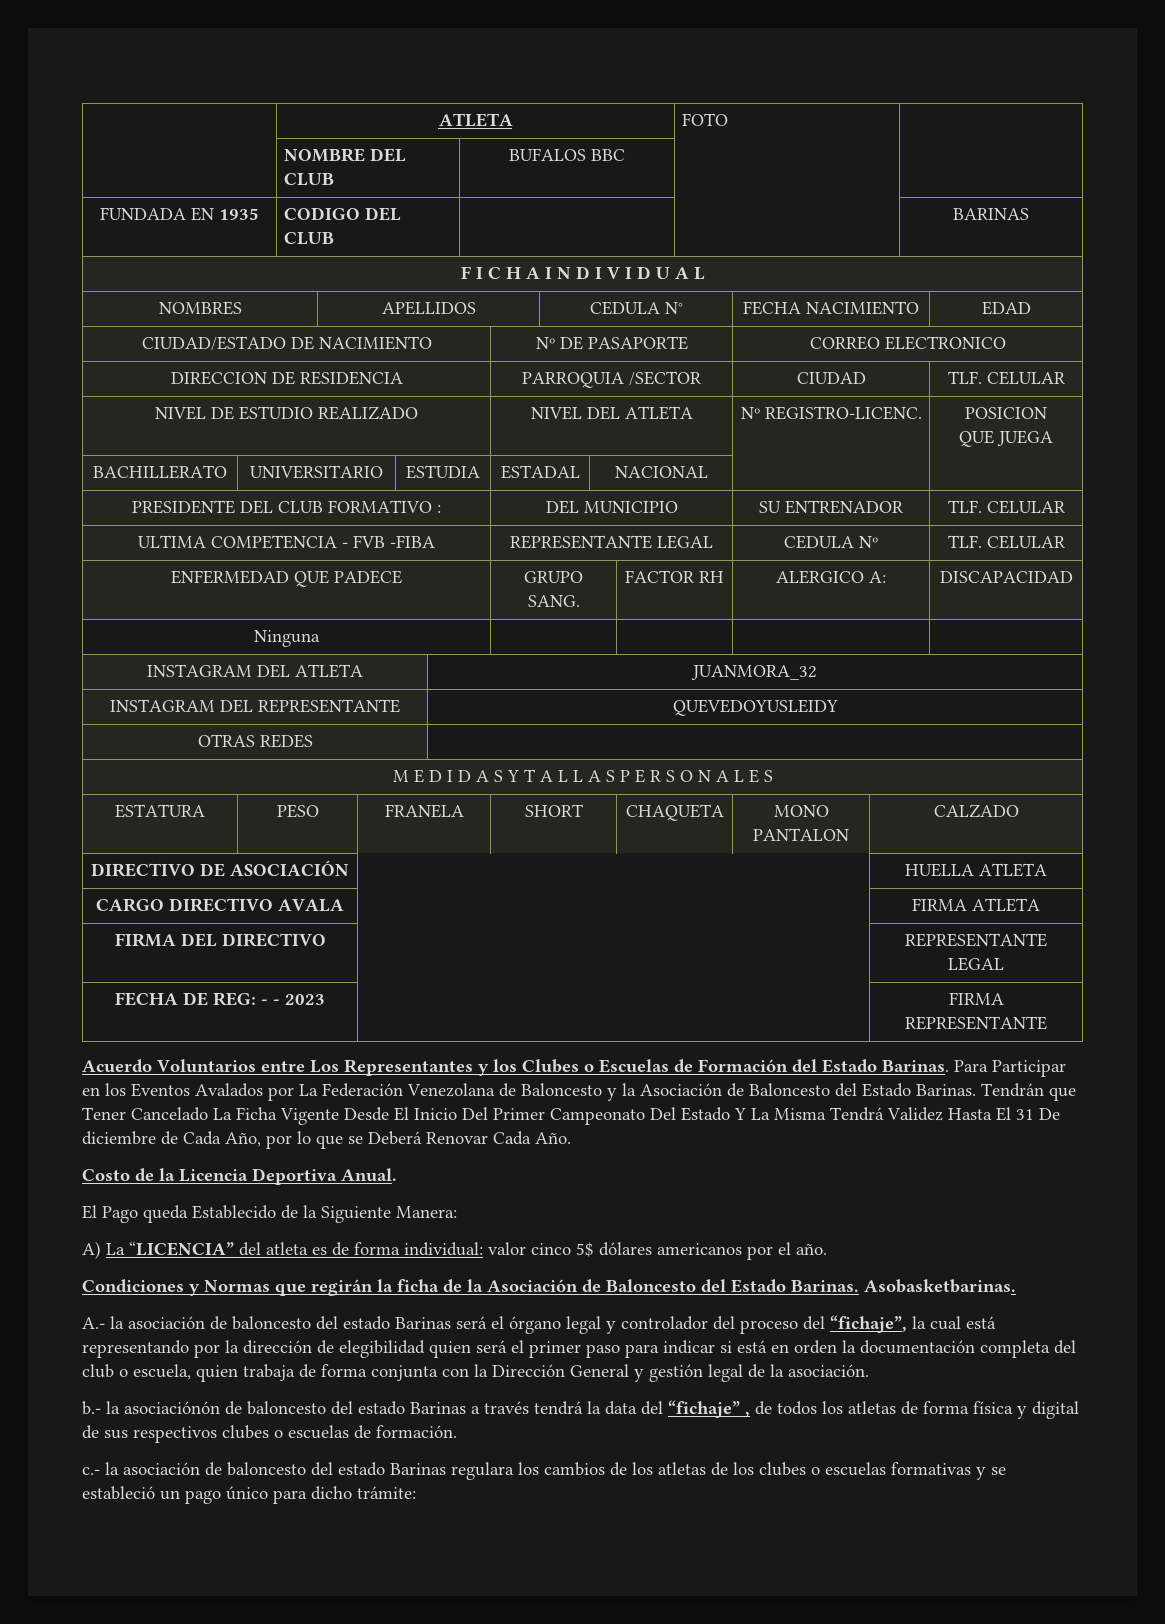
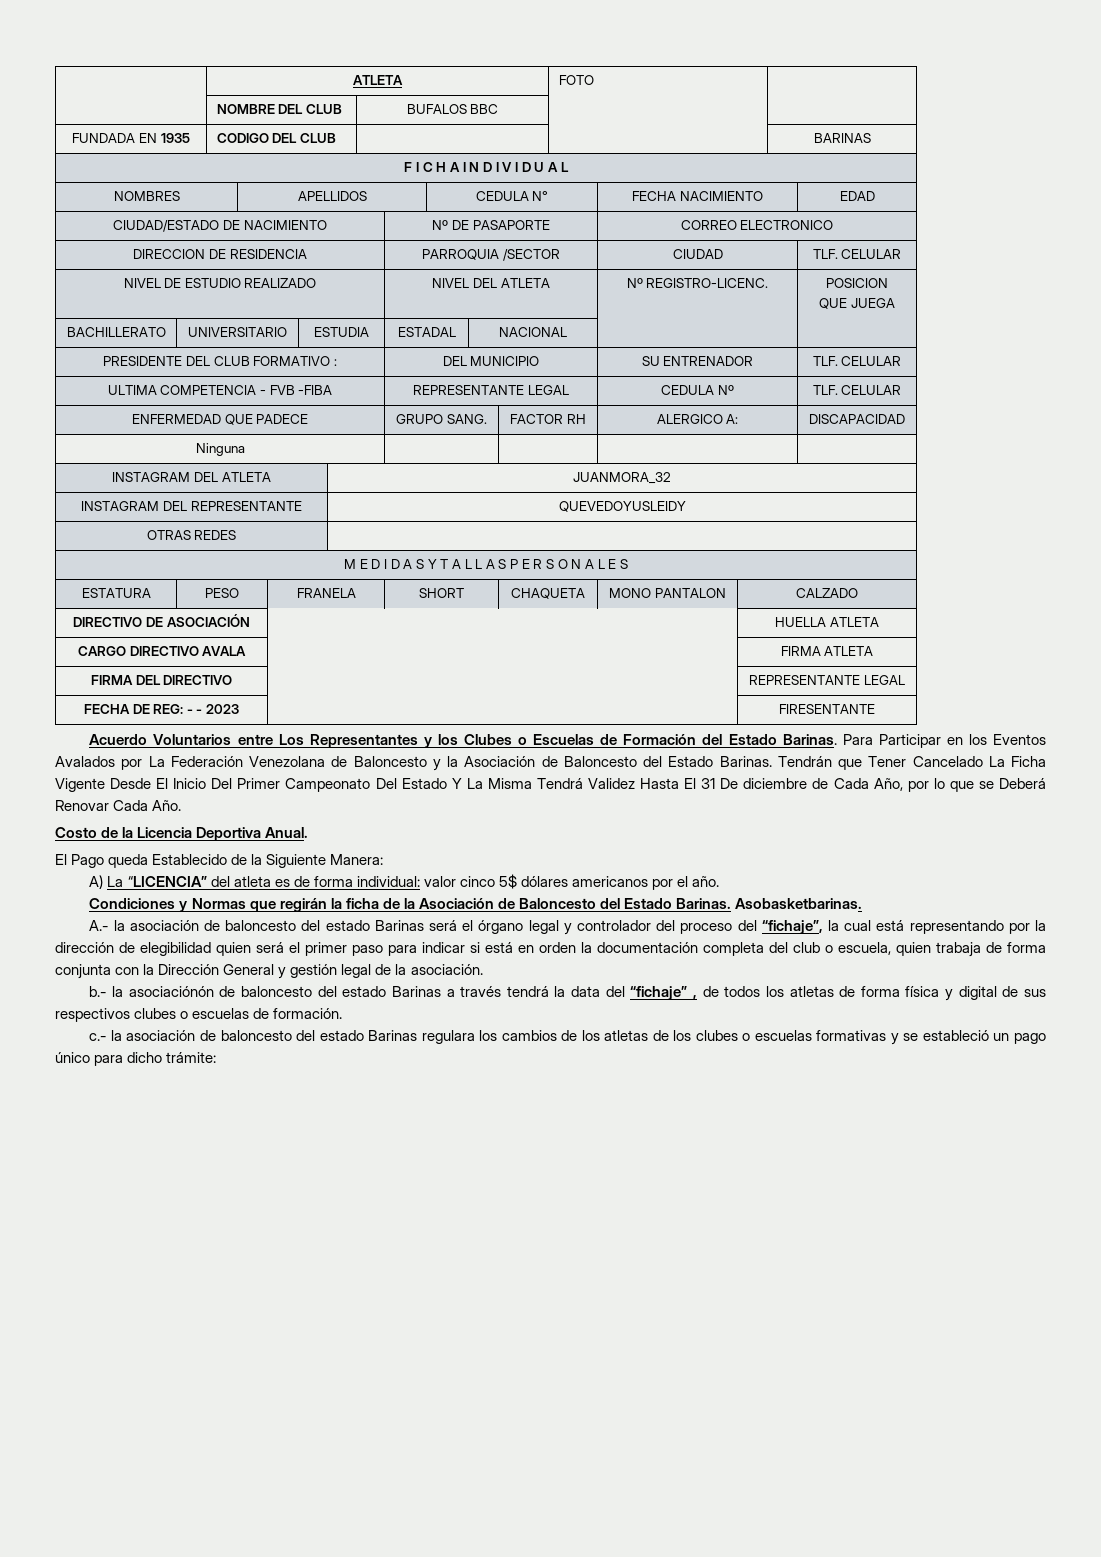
[948,992,1004,1005] [905,1016,1047,1030] FIRMA REPRESENTANTE -> [779,704,875,714] FIRESENTANTE

